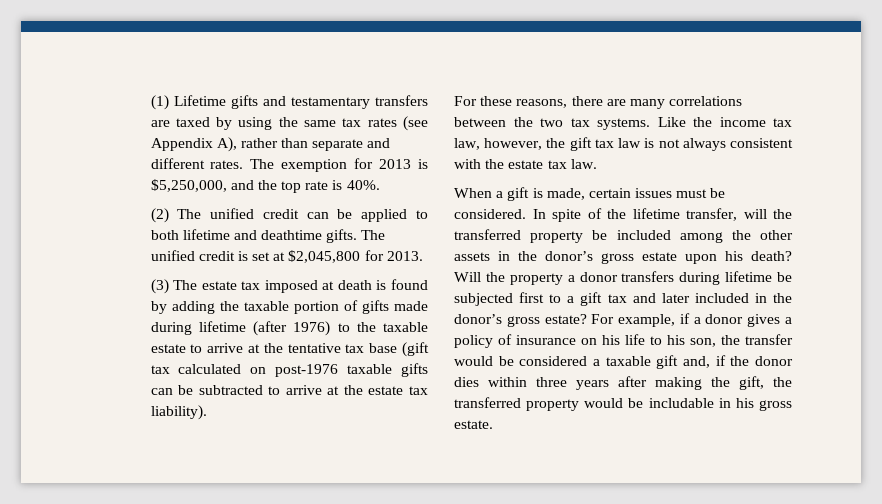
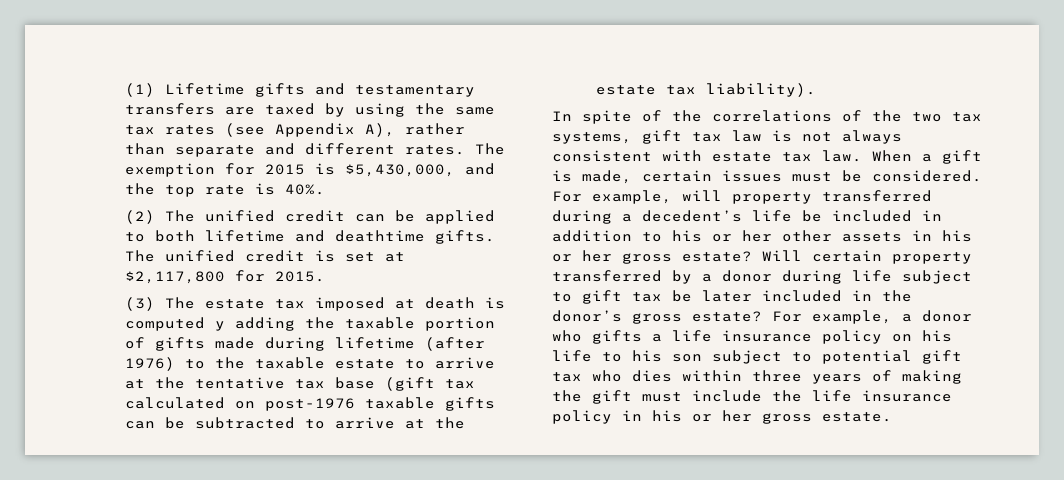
[379,159,428,169] [150,179,227,192] 2013 is $5,250,000, -> [265,163,456,177] 2015 is $5,430,000,
[288,250,423,263] $2,045,800 for 2013. -> [125,270,326,284] $2,117,800 for 2015.
[390,279,428,290] [150,301,167,314] found by -> [125,317,226,331] computed y
[454,96,743,109] [454,117,792,130] [454,138,566,150] For these reasons, there are many correlations between the two tax systems. Like the income tax law, however, the -> [552,110,982,124] [552,132,632,144] In spite of the correlations of the two tax systems,
[485,159,505,169] the -> (702, 155) none
(597, 164) // -> (862, 156) none
[532,208,792,222] [454,229,793,243] [454,251,792,264] [454,271,792,285] [454,292,656,306] In spite of the lifetime transfer, will the transferred property be included among the other assets in the donor’s gross estate upon his death? Will the property a donor transfers during lifetime be subjected first to a gift tax and -> [552,190,932,204] [552,210,942,224] [552,230,972,242] [552,250,972,264] [552,270,972,284] [552,290,692,304] For example, will property transferred during a decedent’s life be included in addition to his or her other assets in his or her gross estate? Will certain property transferred by a donor during life subject to gift tax be
[679,313,792,327] [454,334,576,348] if a donor gives a policy of insurance -> [902,310,972,322] [552,330,882,344] a donor who gifts a life insurance policy
[690,334,793,347] [454,355,793,369] son, the transfer would be considered a taxable gift and, if the donor -> [672,350,962,364] [552,370,622,382] son subject to potential gift tax who
[618,376,647,387] after -> [872,370,892,382] of
[739,376,792,390] [454,397,754,411] gift, the transferred property would be includable in his -> [592,390,952,404] [552,410,752,424] gift must include the life insurance policy in his or her

